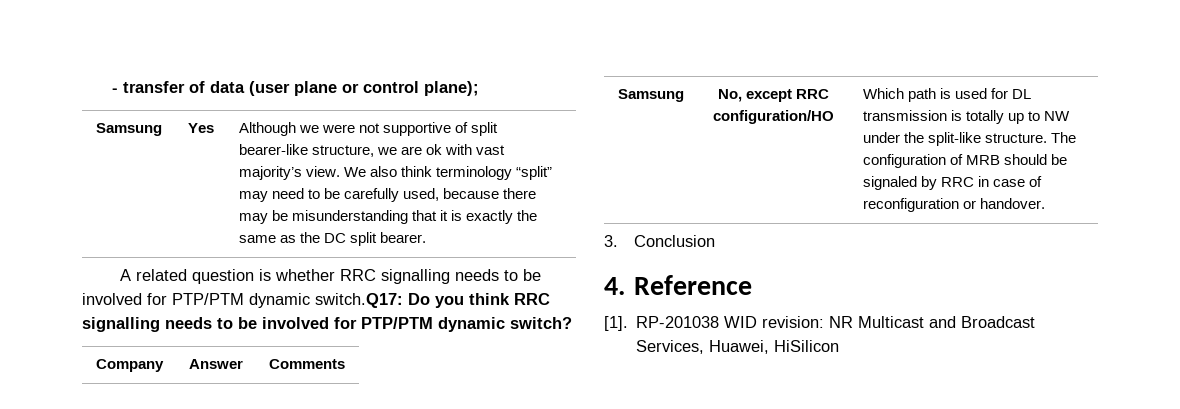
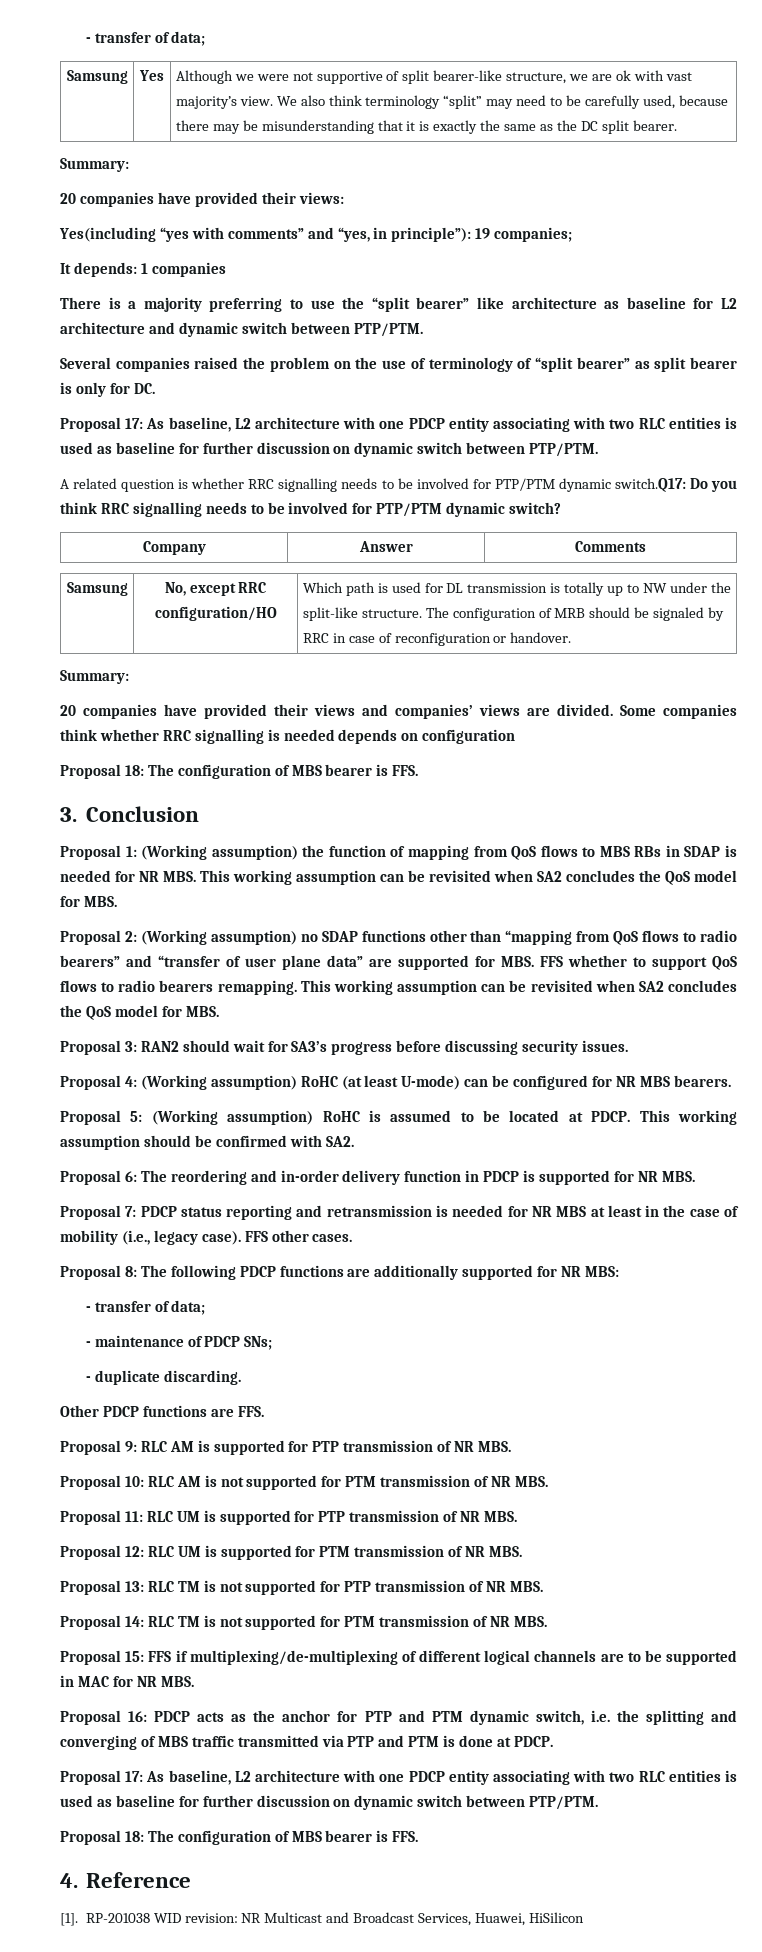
[112,81,480,96] - transfer of data (user plane or control plane); -> [85,31,206,46] - transfer of data;
(426, 237) none -> [60,158,129,172] [60,192,344,207] [59,227,573,242] [60,262,226,277] [60,297,738,312] [60,322,423,337] [60,357,738,372] [60,382,155,397] [60,417,738,432] [60,442,599,457] // Summary: // 20 companies have provided their views: // Yes(including “yes with comments” and “yes, in principle”): 19 companies; // It depends: 1 companies // There is a majority preferring to use the “split bearer” like architecture as baseline for L2 architecture and dynamic switch between PTP/PTM. // Several companies raised the problem on the use of terminology of “split bearer” as split bearer is only for DC. // Proposal 17: As baseline, L2 architecture with one PDCP entity associating with two RLC entities is used as baseline for further discussion on dynamic switch between PTP/PTM.
[604,235,716,247] 3. Conclusion -> [60,670,129,684] [60,704,737,719] [60,729,516,744] [60,764,419,779] [60,806,199,822] [60,845,737,860] [60,870,737,885] [60,896,117,907] [60,930,738,945] [60,955,737,970] [60,980,737,995] [60,1005,219,1020] [60,1040,629,1055] [60,1075,731,1090] [60,1110,737,1125] [60,1135,354,1150] [60,1170,695,1185] [60,1205,739,1220] [60,1230,353,1245] [60,1265,620,1280] [85,1300,206,1315] [85,1335,273,1350] [85,1370,241,1385] [60,1405,264,1417] [60,1440,512,1455] [60,1475,548,1490] [60,1510,518,1525] [60,1545,523,1560] [60,1580,543,1595] [60,1615,547,1630] [60,1650,737,1665] [60,1675,194,1687] [60,1710,737,1725] [60,1735,553,1750] [60,1770,738,1785] [60,1795,599,1810] [60,1830,419,1845] Summary: // 20 companies have provided their views and companies’ views are divided. Some companies think whether RRC signalling is needed depends on configuration // Proposal 18: The configuration of MBS bearer is FFS. // 3. Conclusion // Proposal 1: (Working assumption) the function of mapping from QoS flows to MBS RBs in SDAP is needed for NR MBS. This working assumption can be revisited when SA2 concludes the QoS model for MBS. // Proposal 2: (Working assumption) no SDAP functions other than “mapping from QoS flows to radio bearers” and “transfer of user plane data” are supported for MBS. FFS whether to support QoS flows to radio bearers remapping. This working assumption can be revisited when SA2 concludes the QoS model for MBS. // Proposal 3: RAN2 should wait for SA3’s progress before discussing security issues. // Proposal 4: (Working assumption) RoHC (at least U-mode) can be configured for NR MBS bearers. // Proposal 5: (Working assumption) RoHC is assumed to be located at PDCP. This working assumption should be confirmed with SA2. // Proposal 6: The reordering and in-order delivery function in PDCP is supported for NR MBS. // Proposal 7: PDCP status reporting and retransmission is needed for NR MBS at least in the case of mobility (i.e., legacy case). FFS other cases. // Proposal 8: The following PDCP functions are additionally supported for NR MBS: // - transfer of data; // - maintenance of PDCP SNs; // - duplicate discarding. // Other PDCP functions are FFS. // Proposal 9: RLC AM is supported for PTP transmission of NR MBS. // Proposal 10: RLC AM is not supported for PTM transmission of NR MBS. // Proposal 11: RLC UM is supported for PTP transmission of NR MBS. // Proposal 12: RLC UM is supported for PTM transmission of NR MBS. // Proposal 13: RLC TM is not supported for PTP transmission of NR MBS. // Proposal 14: RLC TM is not supported for PTM transmission of NR MBS. // Proposal 15: FFS if multiplexing/de-multiplexing of different logical channels are to be supported in MAC for NR MBS. // Proposal 16: PDCP acts as the anchor for PTP and PTM dynamic switch, i.e. the splitting and converging of MBS traffic transmitted via PTP and PTM is done at PDCP. // Proposal 17: As baseline, L2 architecture with one PDCP entity associating with two RLC entities is used as baseline for further discussion on dynamic switch between PTP/PTM. // Proposal 18: The configuration of MBS bearer is FFS.

